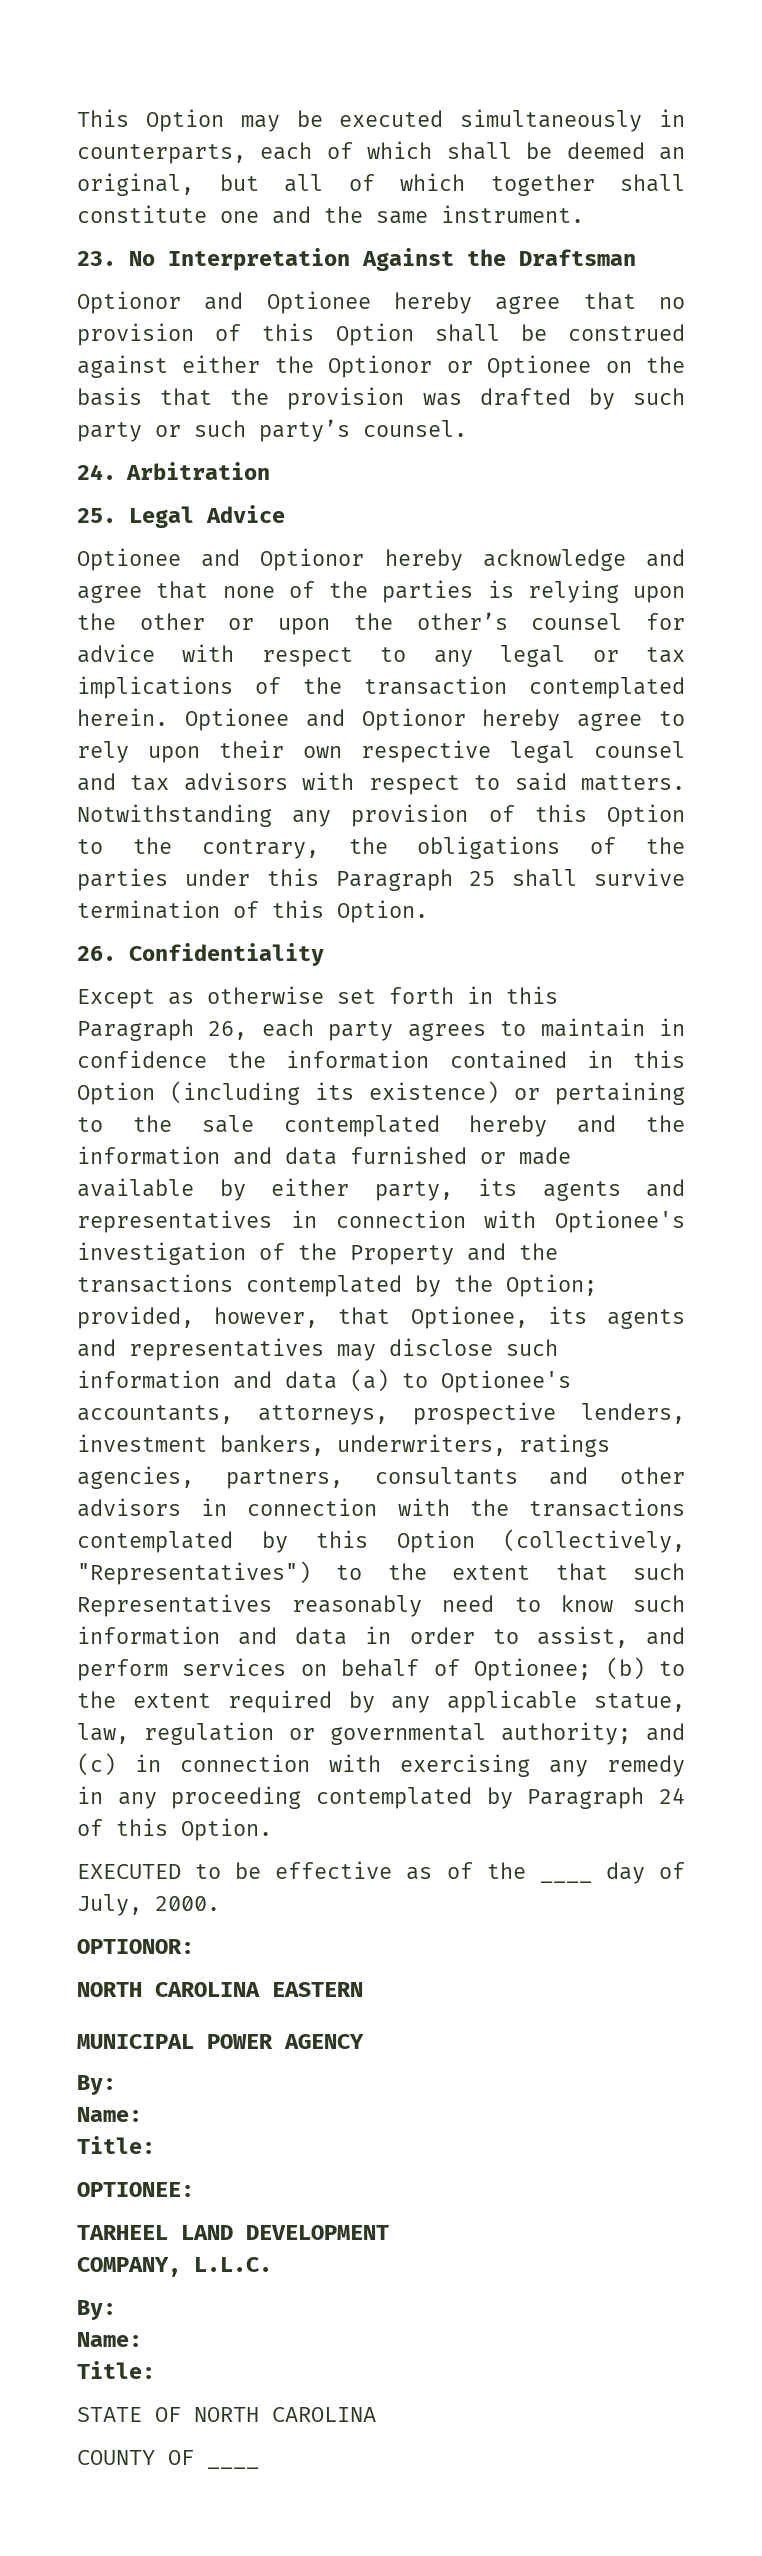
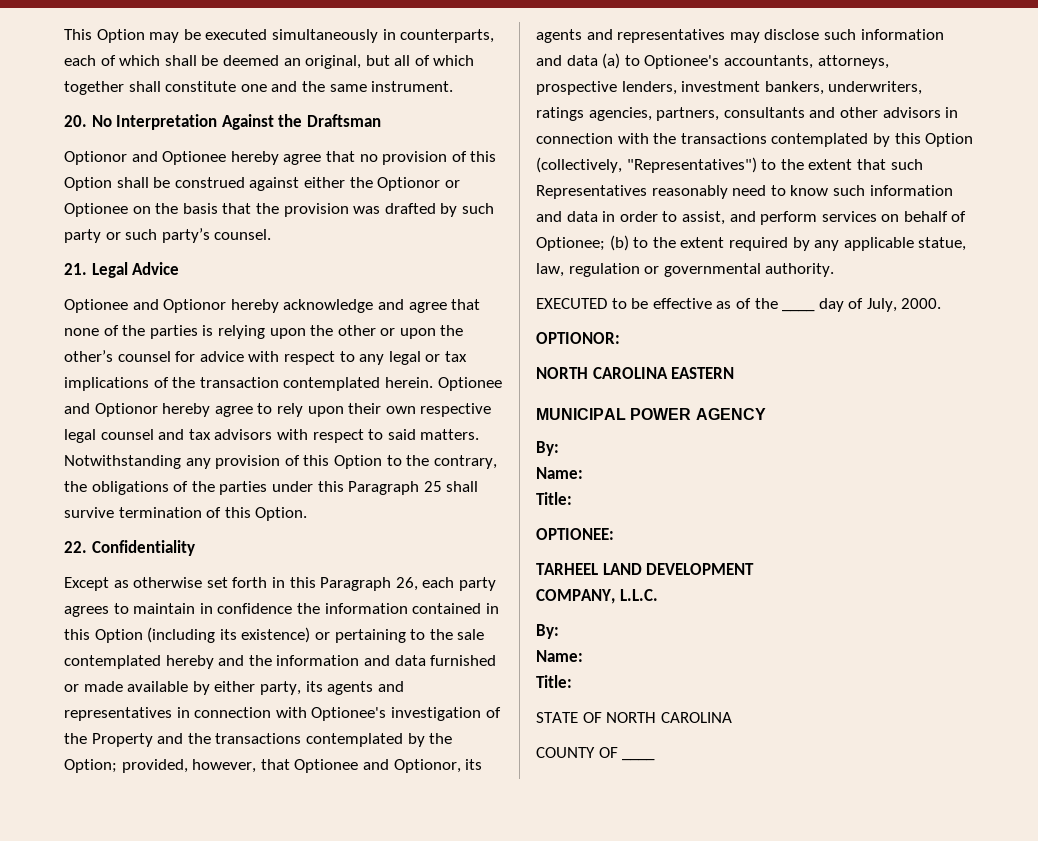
[77,251,116,266] 23. -> [64,115,87,127] 20.
[77,462,270,480] [77,508,116,523] 24. Arbitration // 25. -> [64,263,87,275] 21.
[77,946,116,961] 26. -> [64,541,87,553] 22.
[410,1306,528,1329] Optionee, -> [294,759,461,773] Optionee and Optionor,
[501,1722,685,1745] [77,1753,685,1777] [77,1786,685,1809] [77,1818,272,1841] authority; and (c) in connection with exercising any remedy in any proceeding contemplated by Paragraph 24 of this Option. -> [765,263,835,277] authority.

